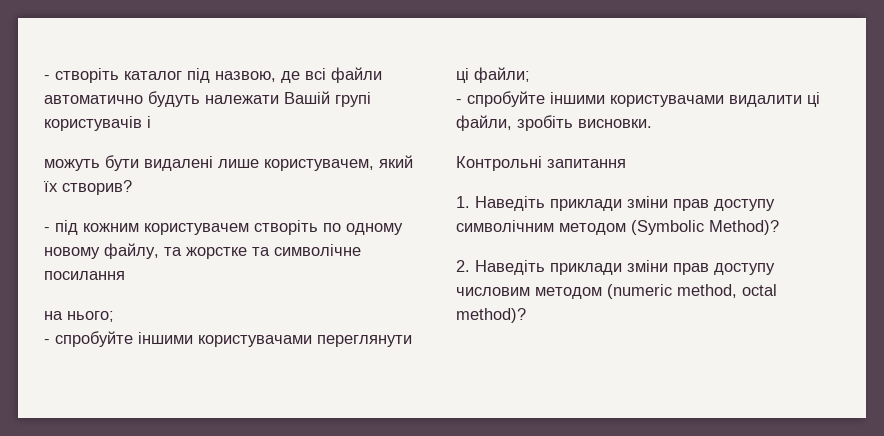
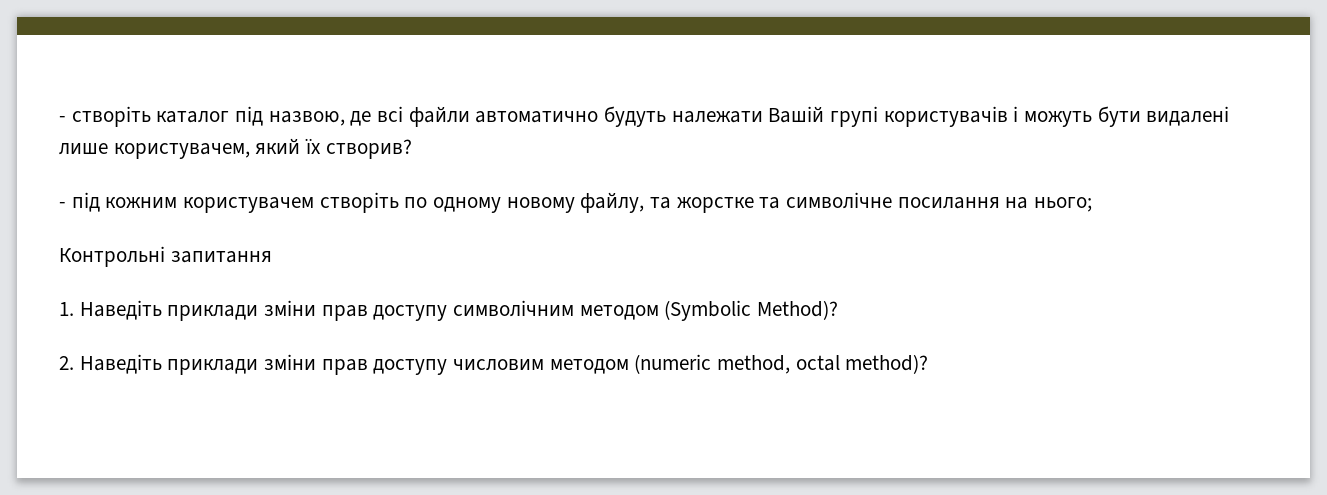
(151, 122) // -> (1019, 114) none
(125, 275) // -> (1000, 203) none
[44,331,412,347] [456,67,530,83] [456,91,820,107] [456,115,652,131] // - спробуйте іншими користувачами переглянути ці файли; // - спробуйте іншими користувачами видалити ці файли, зробіть висновки. -> (1093, 204) none

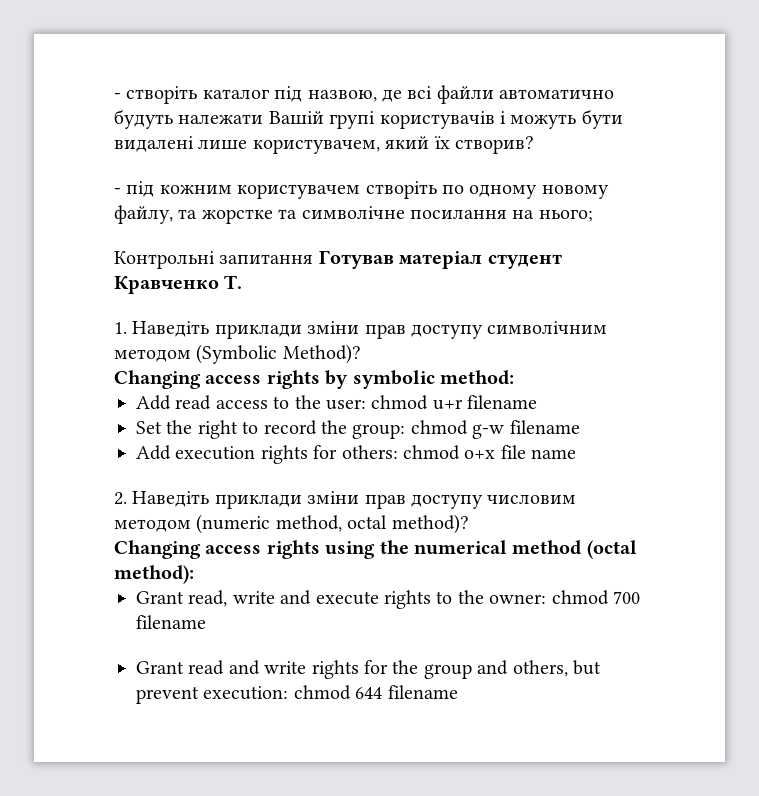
(272, 257) none -> [318,250,562,269] [114,275,243,294] Готував матеріал студент Кравченко Т.
(839, 310) none -> [114,370,514,389] [136,395,538,410] [136,420,580,439] [136,445,577,464] // Changing access rights by symbolic method: // Add read access to the user: chmod u+r filename // Set the right to record the group: chmod g-w filename // Add execution rights for others: chmod o+x file name
(929, 364) none -> [114,540,637,559] [114,565,194,584] [136,590,640,609] [136,615,206,629] [136,660,601,679] [136,685,458,704] // Changing access rights using the numerical method (octal method): // Grant read, write and execute rights to the owner: chmod 700 filename // Grant read and write rights for the group and others, but prevent execution: chmod 644 filename

